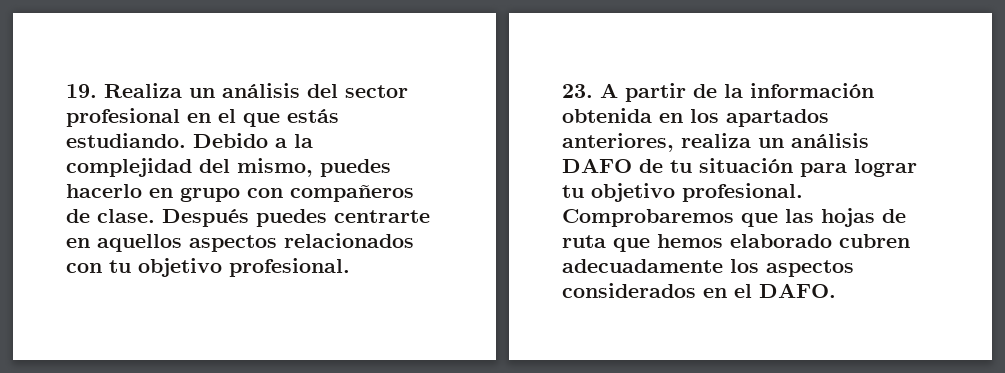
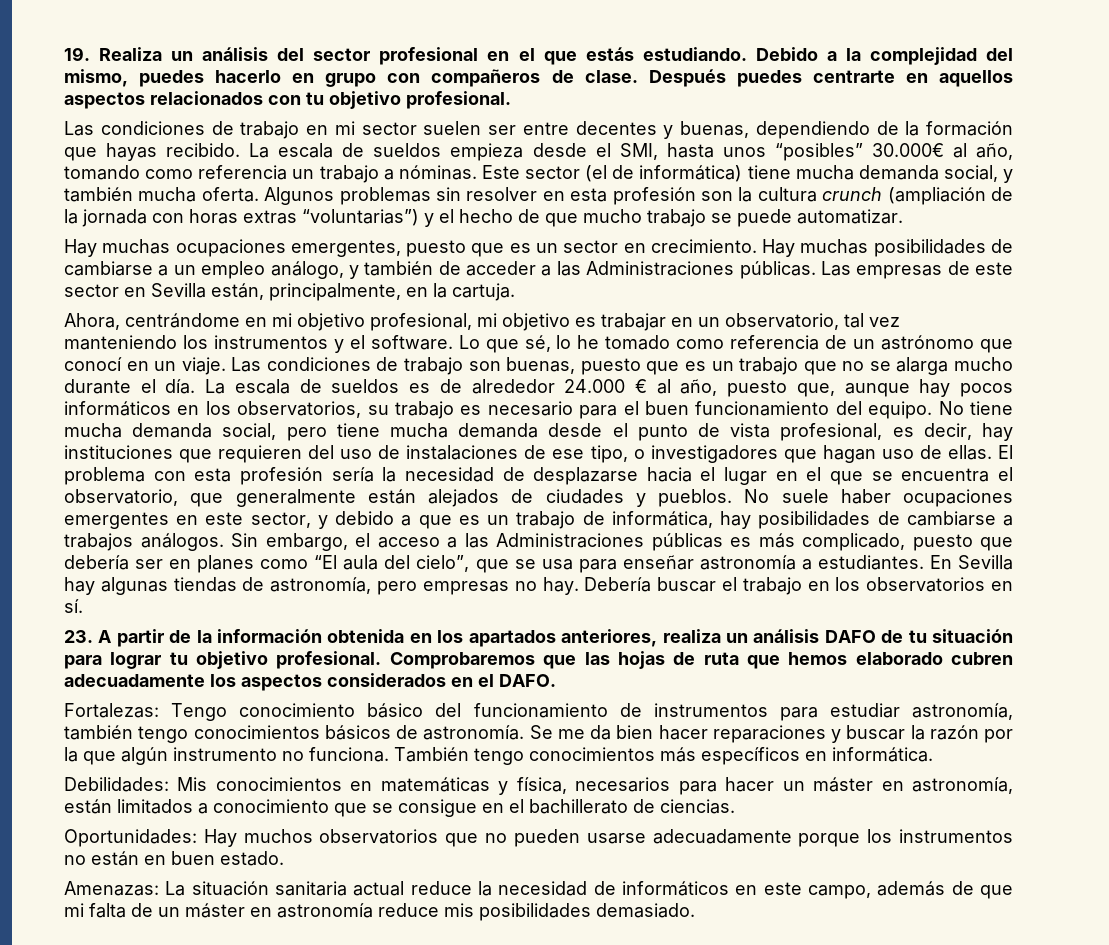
(350, 267) none -> [64,121,1013,139] [64,143,1013,161] [64,165,1013,183] [64,187,1013,205] [64,209,903,227] [64,239,1014,257] [64,261,1013,279] [64,283,515,301] [64,313,900,331] [64,335,1014,353] [64,357,1013,375] [64,379,1013,397] [64,401,1013,419] [64,423,1014,441] [64,445,1013,463] [64,467,1013,485] [64,489,1013,507] [64,511,1014,529] [64,533,1013,551] [64,555,1013,573] [64,577,1013,595] [64,599,83,613] // Las condiciones de trabajo en mi sector suelen ser entre decentes y buenas, dependiendo de la formación que hayas recibido. La escala de sueldos empieza desde el SMI, hasta unos “posibles” 30.000€ al año, tomando como referencia un trabajo a nóminas. Este sector (el de informática) tiene mucha demanda social, y también mucha oferta. Algunos problemas sin resolver en esta profesión son la cultura crunch (ampliación de la jornada con horas extras “voluntarias”) y el hecho de que mucho trabajo se puede automatizar. // Hay muchas ocupaciones emergentes, puesto que es un sector en crecimiento. Hay muchas posibilidades de cambiarse a un empleo análogo, y también de acceder a las Administraciones públicas. Las empresas de este sector en Sevilla están, principalmente, en la cartuja. // Ahora, centrándome en mi objetivo profesional, mi objetivo es trabajar en un observatorio, tal vez manteniendo los instrumentos y el software. Lo que sé, lo he tomado como referencia de un astrónomo que conocí en un viaje. Las condiciones de trabajo son buenas, puesto que es un trabajo que no se alarga mucho durante el día. La escala de sueldos es de alrededor 24.000 € al año, puesto que, aunque hay pocos informáticos en los observatorios, su trabajo es necesario para el buen funcionamiento del equipo. No tiene mucha demanda social, pero tiene mucha demanda desde el punto de vista profesional, es decir, hay instituciones que requieren del uso de instalaciones de ese tipo, o investigadores que hagan uso de ellas. El problema con esta profesión sería la necesidad de desplazarse hacia el lugar en el que se encuentra el observatorio, que generalmente están alejados de ciudades y pueblos. No suele haber ocupaciones emergentes en este sector, y debido a que es un trabajo de informática, hay posibilidades de cambiarse a trabajos análogos. Sin embargo, el acceso a las Administraciones públicas es más complicado, puesto que debería ser en planes como “El aula del cielo”, que se usa para enseñar astronomía a estudiantes. En Sevilla hay algunas tiendas de astronomía, pero empresas no hay. Debería buscar el trabajo en los observatorios en sí.
(836, 290) none -> [64,703,1014,721] [64,725,1013,743] [64,747,933,765] [64,777,1013,795] [64,799,735,817] [64,829,1014,847] [64,851,284,866] [64,881,1014,899] [64,903,695,921] // Fortalezas: Tengo conocimiento básico del funcionamiento de instrumentos para estudiar astronomía, también tengo conocimientos básicos de astronomía. Se me da bien hacer reparaciones y buscar la razón por la que algún instrumento no funciona. También tengo conocimientos más específicos en informática. // Debilidades: Mis conocimientos en matemáticas y física, necesarios para hacer un máster en astronomía, están limitados a conocimiento que se consigue en el bachillerato de ciencias. // Oportunidades: Hay muchos observatorios que no pueden usarse adecuadamente porque los instrumentos no están en buen estado. // Amenazas: La situación sanitaria actual reduce la necesidad de informáticos en este campo, además de que mi falta de un máster en astronomía reduce mis posibilidades demasiado.

